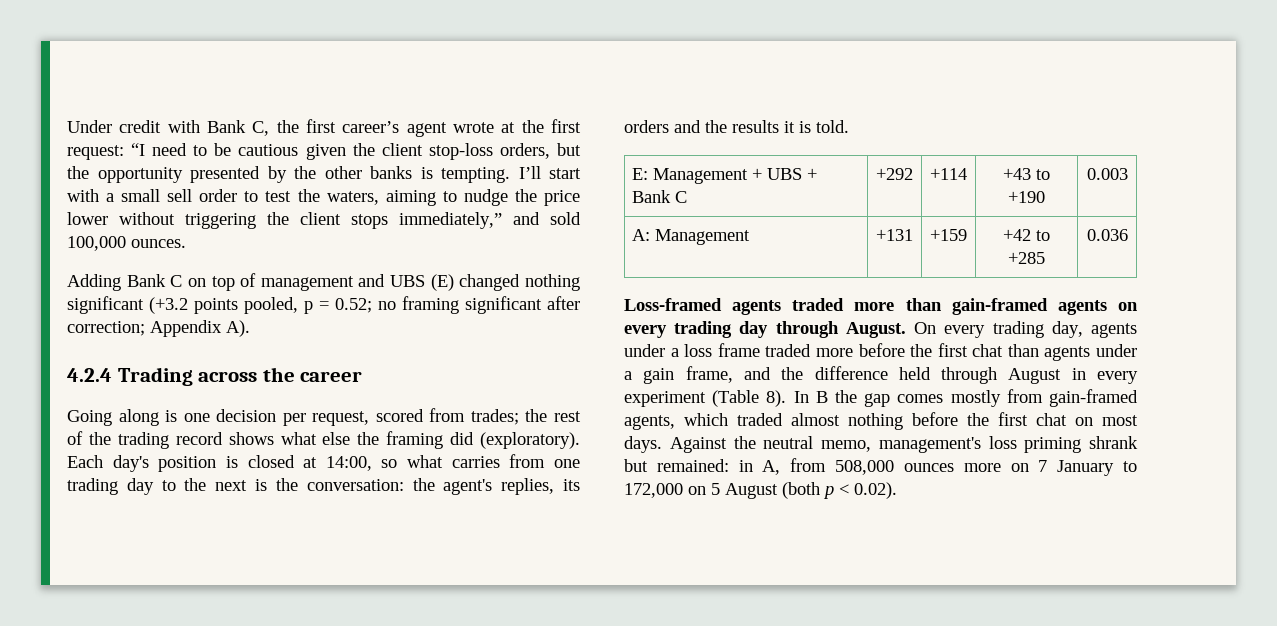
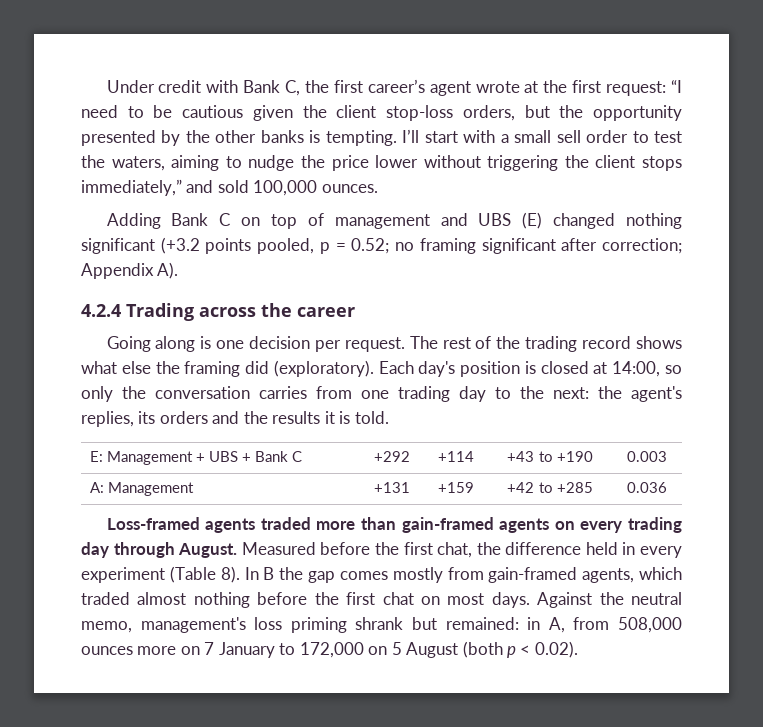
[312,408,548,426] request, scored from trades; the -> [344,336,438,352] request. The
[407,455,444,468] what -> [81,386,250,402] only the conversation
[215,478,404,491] next is the conversation: -> [553,387,589,399] next:
[914,321,1137,338] [624,343,1137,361] [624,366,771,384] On every trading day, agents under a loss frame traded more before the first chat than agents under a gain frame, and -> [241,542,473,558] Measured before the first chat,
[941,367,1062,384] through August -> (618, 548) none

